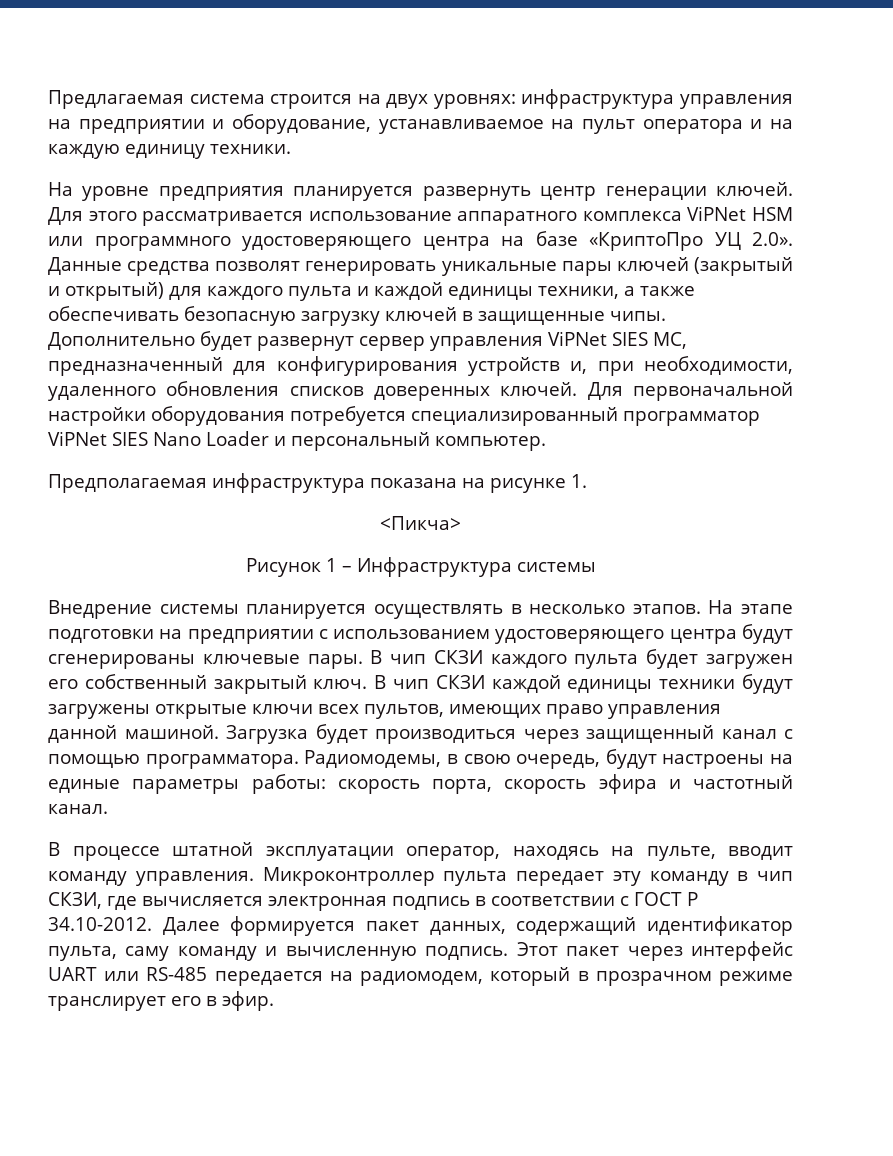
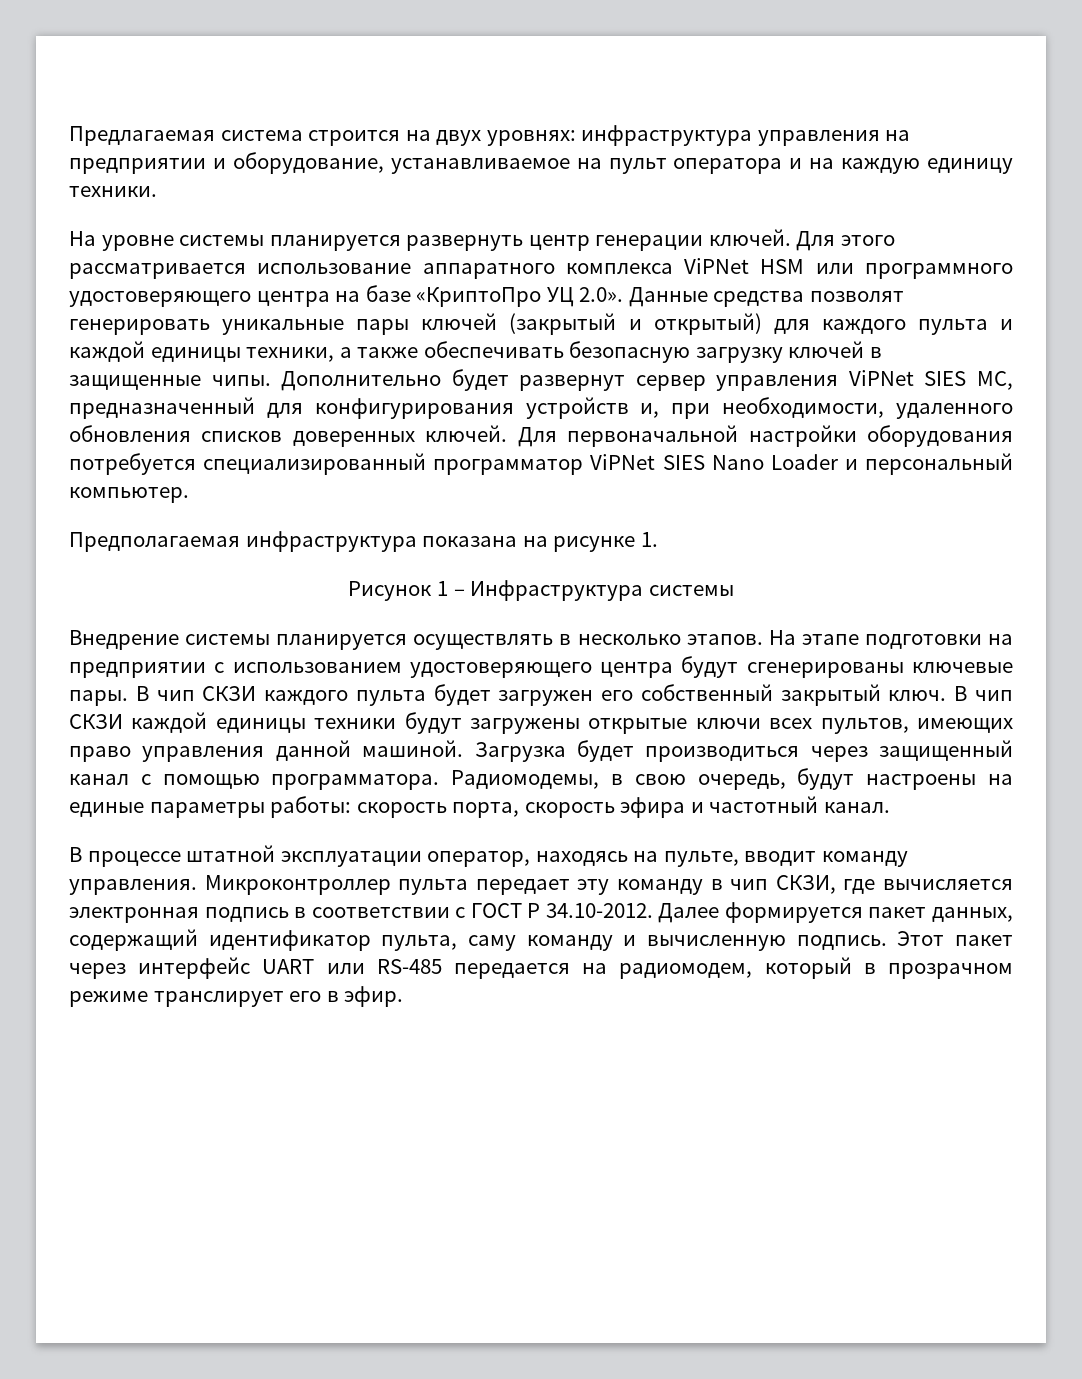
[158,186,284,201] предприятия -> [179,235,265,246] системы
[380,516,461,530] // <Пикча> -> (658, 539) none

